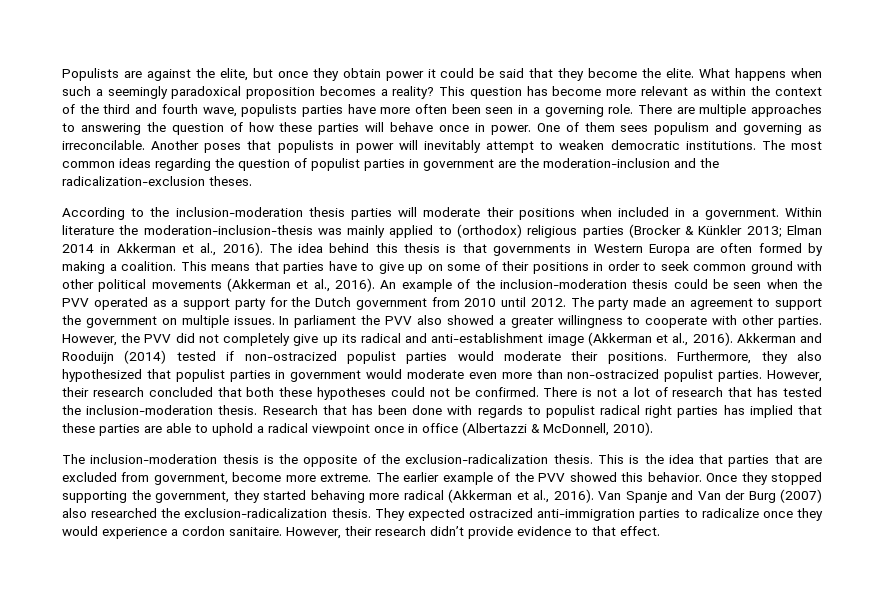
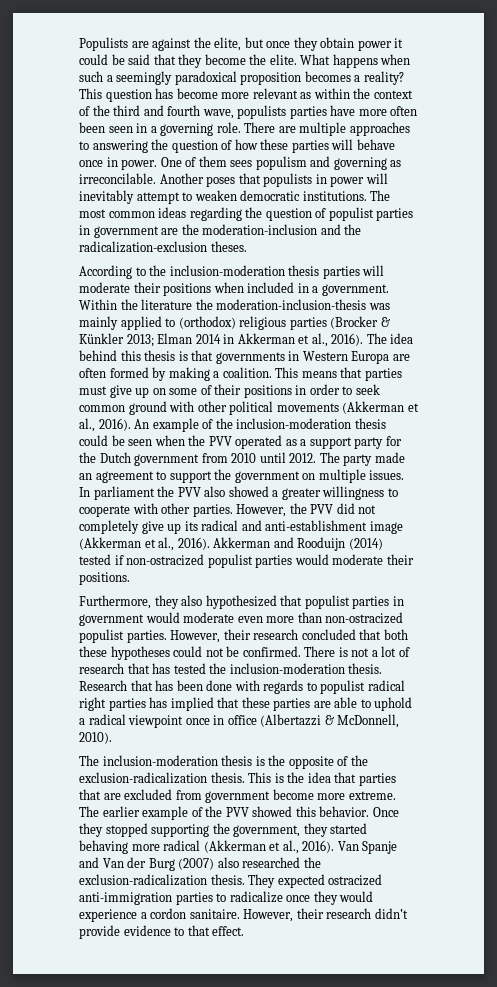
(823, 212) none -> [120,299,138,310] the
[328,261,374,271] have to -> [79,386,107,395] must
(667, 358) none -> (130, 578) //
[153,473,228,485] government, -> [205,791,271,803] government

